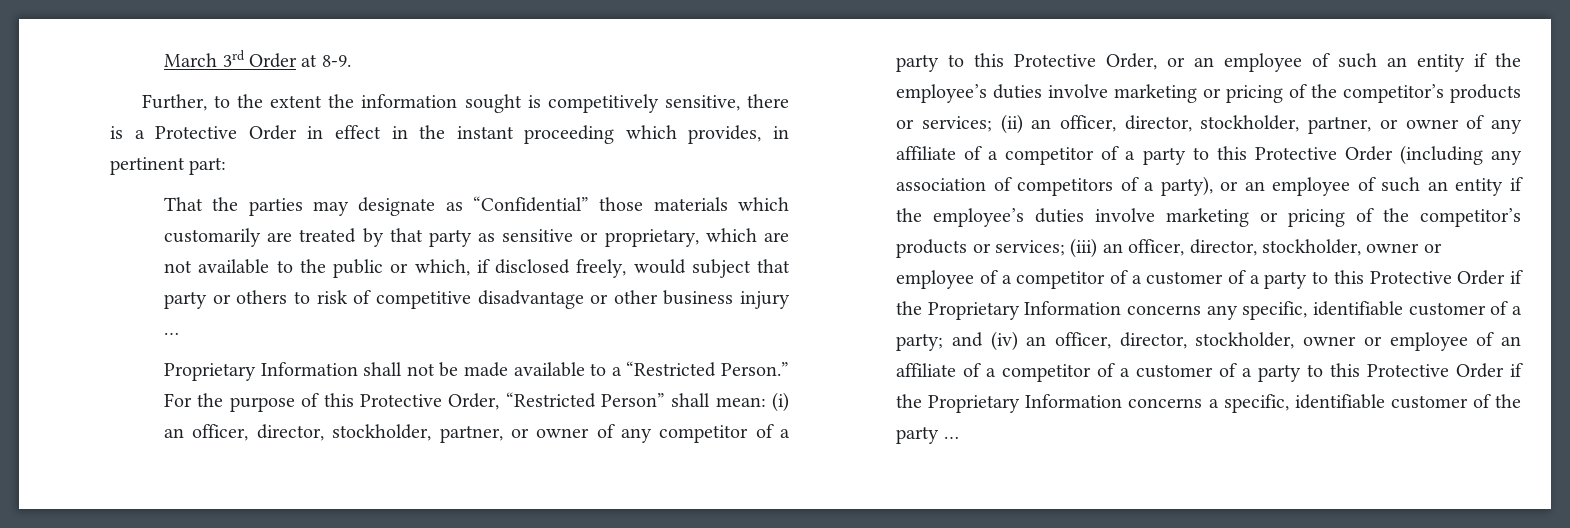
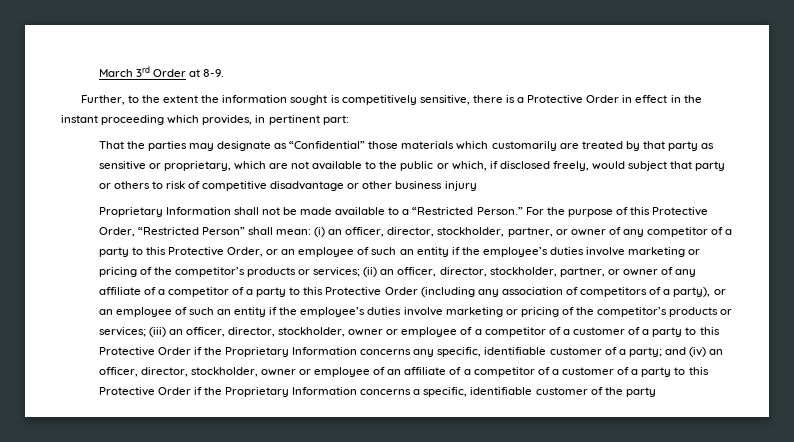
[164,332,180,335] … -> (477, 186) none
[943,436,959,439] … -> (656, 392) none

